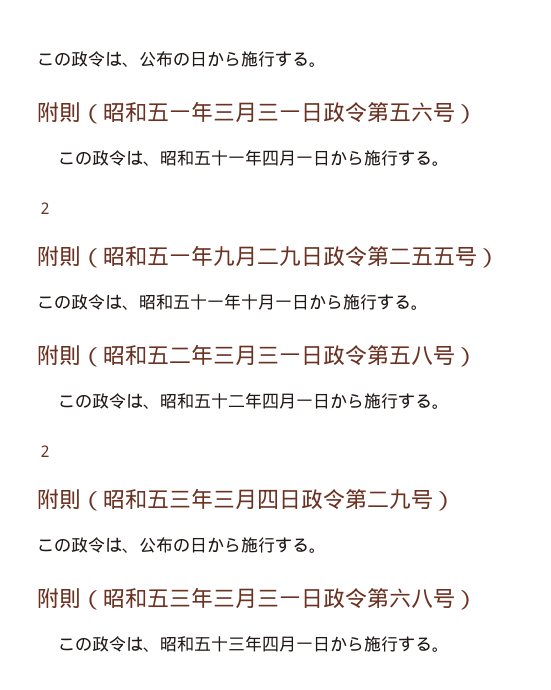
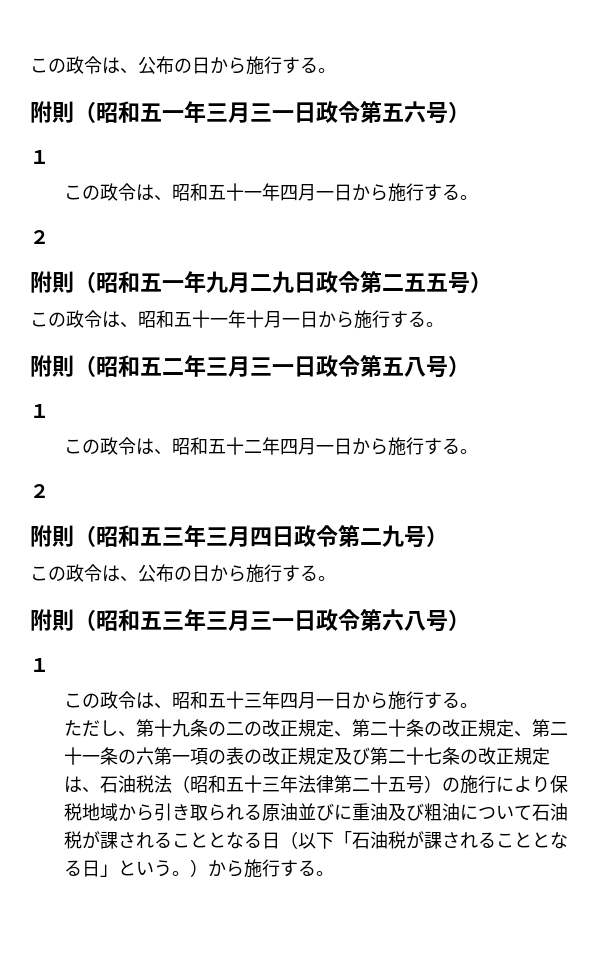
(477, 114) none -> [30,150,49,164] // １
(477, 357) none -> [30,404,49,418] // １
(477, 600) none -> [30,658,49,672] // １
(450, 649) none -> [64,719,569,737] [64,747,551,765] [64,775,569,794] [64,803,569,821] [64,831,569,849] [64,859,335,878] // ただし、第十九条の二の改正規定、第二十条の改正規定、第二十一条の六第一項の表の改正規定及び第二十七条の改正規定は、石油税法（昭和五十三年法律第二十五号）の施行により保税地域から引き取られる原油並びに重油及び粗油について石油税が課されることとなる日（以下「石油税が課されることとなる日」という。）から施行する。

